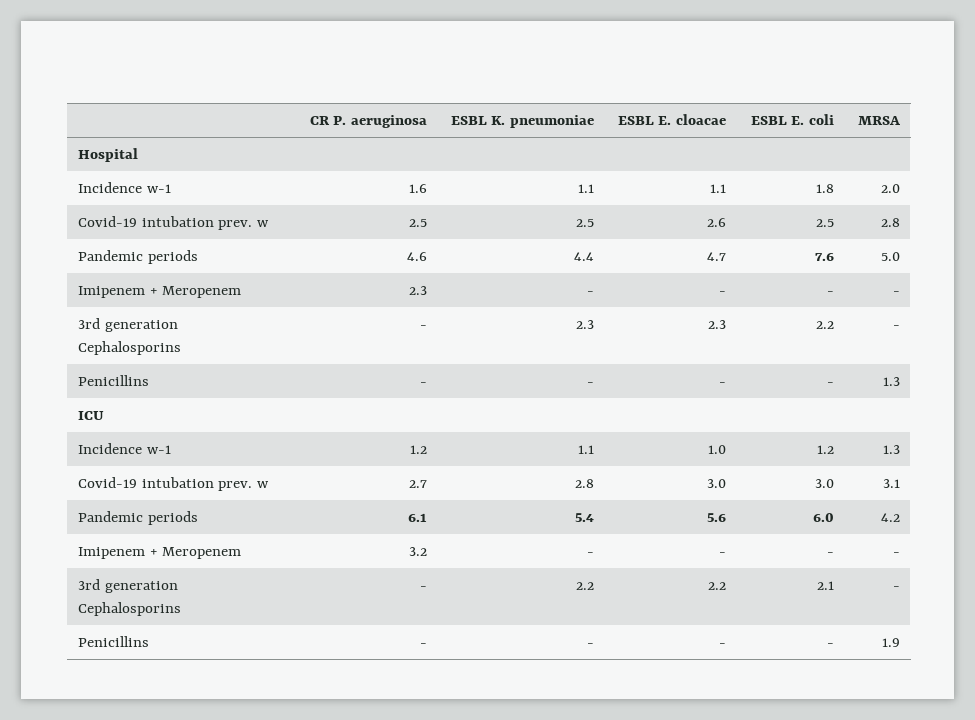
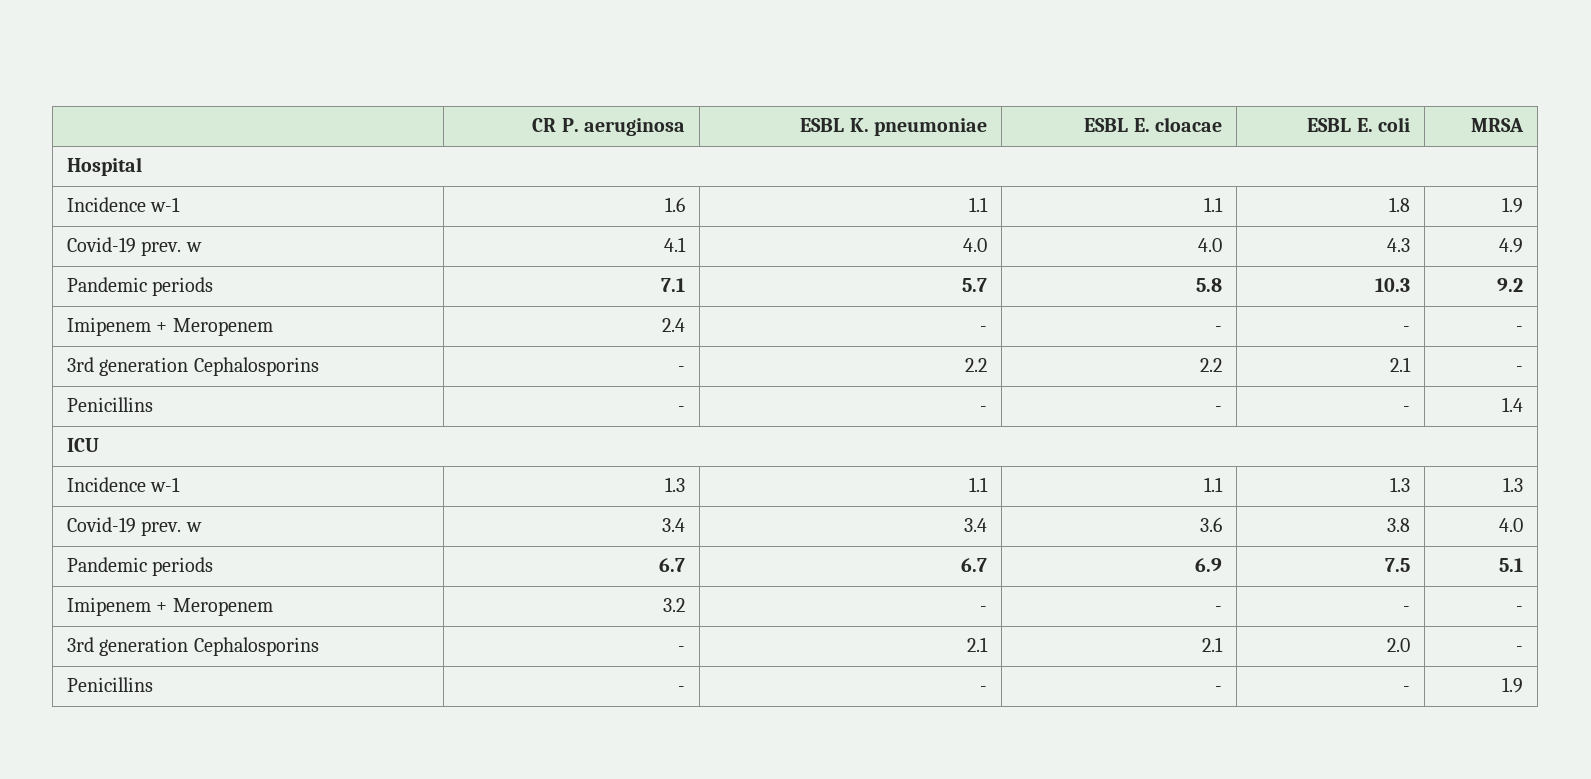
[880,184,900,193] [78,216,269,230] [408,219,427,227] [575,219,594,227] [706,218,726,227] [815,219,834,227] [880,218,900,227] [78,250,198,264] [406,252,427,261] [573,252,594,261] [706,252,726,261] [814,253,834,261] [880,252,900,261] [78,286,242,298] [408,286,427,295] [586,291,594,295] [718,291,726,295] [826,291,834,295] [892,291,900,295] [78,318,178,332] [78,341,182,355] [419,325,427,329] [575,320,594,329] [707,320,726,329] [815,321,834,329] [892,325,900,329] [78,375,150,386] [419,382,427,386] [586,382,594,386] [718,382,726,386] [826,382,834,386] [882,377,900,386] [78,411,105,420] [78,443,171,454] [409,445,427,454] [577,445,594,454] [707,445,726,454] [816,445,834,454] [882,445,900,454] [78,477,269,491] [408,480,427,488] [574,479,594,488] [706,479,726,488] [814,479,834,488] [882,479,900,488] [78,511,198,525] [407,513,427,522] [574,513,594,522] [706,513,726,522] [812,513,834,522] [880,513,900,522] [78,547,242,559] [408,547,427,556] 2.0 // Covid-19 intubation prev. w | 2.5 | 2.5 | 2.6 | 2.5 | 2.8 // Pandemic periods | 4.6 | 4.4 | 4.7 | 7.6 | 5.0 // Imipenem + Meropenem | 2.3 | - | - | - | - // 3rd generation Cephalosporins | - | 2.3 | 2.3 | 2.2 | - // Penicillins | - | - | - | - | 1.3 // ICU // Incidence w-1 | 1.2 | 1.1 | 1.0 | 1.2 | 1.3 // Covid-19 intubation prev. w | 2.7 | 2.8 | 3.0 | 3.0 | 3.1 // Pandemic periods | 6.1 | 5.4 | 5.6 | 6.0 | 4.2 // Imipenem + Meropenem | 3.2 -> [1501,197,1523,213] [67,237,202,256] [663,237,686,252] [962,238,987,252] [1197,238,1222,252] [1386,238,1410,252] [1498,238,1523,253] [67,277,214,296] [660,278,685,292] [961,278,987,292] [1195,278,1222,292] [1374,278,1410,292] [1496,278,1523,292] [67,317,273,336] [661,318,685,332] 1.9 // Covid-19 prev. w | 4.1 | 4.0 | 4.0 | 4.3 | 4.9 // Pandemic periods | 7.1 | 5.7 | 5.8 | 10.3 | 9.2 // Imipenem + Meropenem | 2.4
(900, 588) none -> [67,397,154,412] [677,406,685,412] [979,406,987,412] [1214,406,1222,412] [1402,406,1410,412] [1501,397,1523,412] [67,438,100,452] [67,477,181,492] [664,477,685,492] [968,477,988,492] [1203,477,1223,492] [1389,477,1410,492] [1502,477,1523,492] [67,517,202,536] [661,518,685,532] [963,518,987,532] [1199,517,1222,532] [1386,518,1410,532] [1498,518,1523,532] [67,557,214,576] [658,558,685,572] [960,558,987,572] [1194,558,1222,572] [1384,558,1410,572] [1498,558,1523,572] [67,597,273,616] [662,598,685,612] [979,606,987,612] [1214,606,1222,612] [1402,606,1410,612] [1515,606,1523,612] [67,637,319,656] [677,646,685,652] [966,637,988,652] [1201,637,1223,652] [1386,638,1410,652] [1515,646,1523,652] // Penicillins | - | - | - | - | 1.4 // ICU // Incidence w-1 | 1.3 | 1.1 | 1.1 | 1.3 | 1.3 // Covid-19 prev. w | 3.4 | 3.4 | 3.6 | 3.8 | 4.0 // Pandemic periods | 6.7 | 6.7 | 6.9 | 7.5 | 5.1 // Imipenem + Meropenem | 3.2 | - | - | - | - // 3rd generation Cephalosporins | - | 2.1 | 2.1 | 2.0 | -

